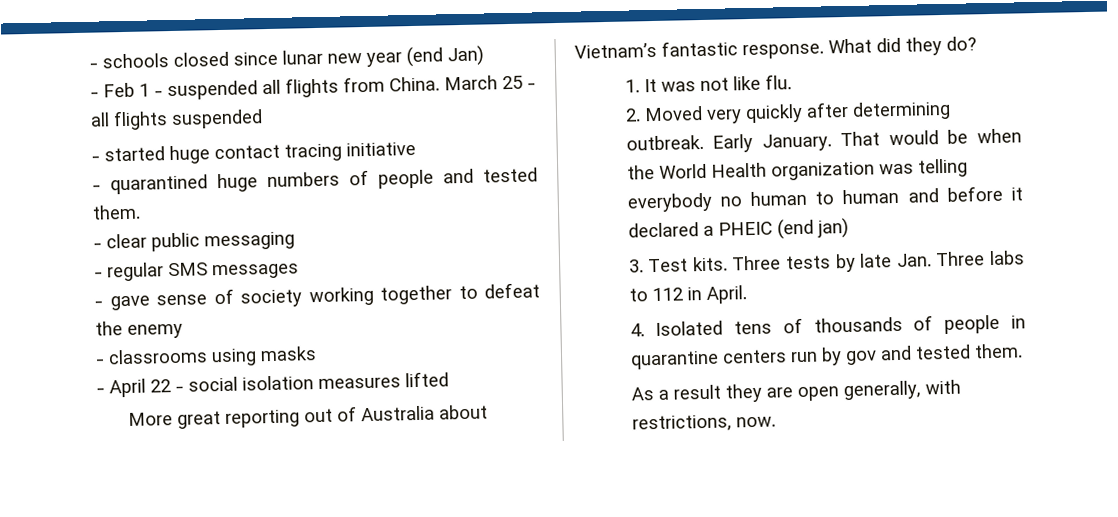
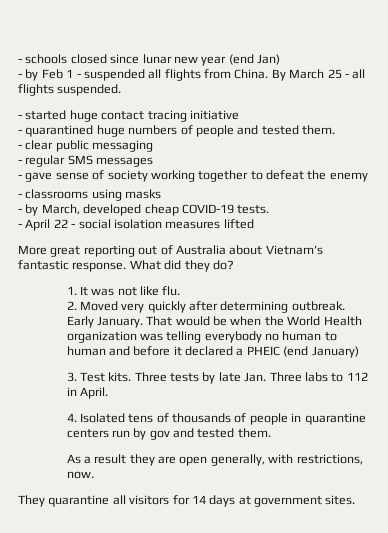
(99, 94) none -> [25,69,39,81] by
(440, 84) none -> [271,69,286,81] By
[171,109,263,130] suspended -> [57,84,122,96] suspended.
(317, 354) none -> [18,204,270,216] // - by March, developed cheap COVID-19 tests.
[816,217,849,239] jan) -> [311,346,359,358] January)
(776, 422) none -> [18,495,356,507] // They quarantine all visitors for 14 days at government sites.

